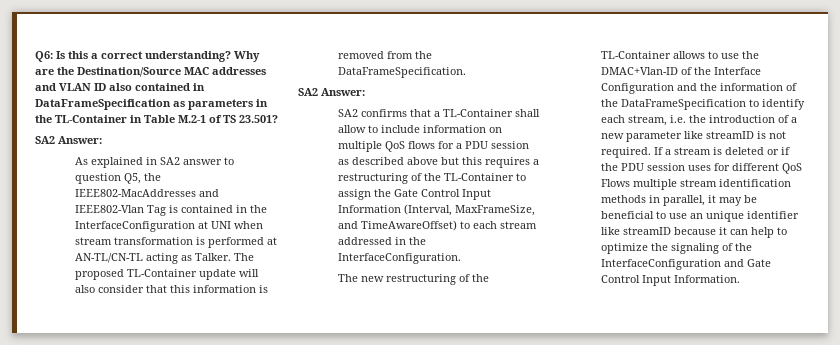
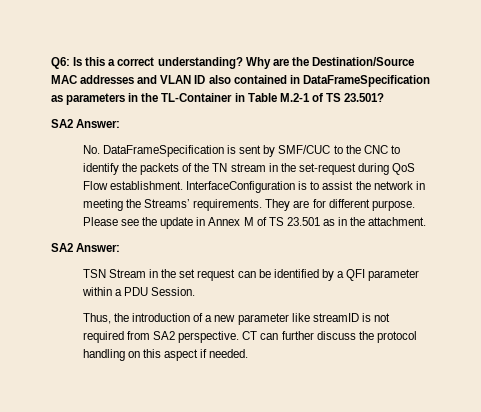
[75,157,235,168] [75,173,162,184] [75,189,220,197] [75,205,268,216] [75,221,264,232] [75,237,278,248] [75,253,255,264] [75,269,260,280] [75,285,269,293] [338,51,433,59] [338,67,467,78] [298,88,365,96] [338,109,541,117] [338,125,503,133] [338,141,530,152] [338,157,540,168] [338,173,527,184] [338,189,492,200] [338,204,536,216] [338,220,538,231] [338,237,427,245] [338,253,462,264] [338,274,490,285] [601,51,760,59] [601,67,762,75] [601,83,798,94] [601,99,806,110] [601,115,687,126] As explained in SA2 answer to question Q5, the IEEE802-MacAddresses and IEEE802-Vlan Tag is contained in the InterfaceConfiguration at UNI when stream transformation is performed at AN-TL/CN-TL acting as Talker. The proposed TL-Container update will also consider that this information is removed from the DataFrameSpecification. // SA2 Answer: // SA2 confirms that a TL-Container shall allow to include information on multiple QoS flows for a PDU session as described above but this requires a restructuring of the TL-Container to assign the Gate Control Input Information (Interval, MaxFrameSize, and TimeAwareOffset) to each stream addressed in the InterfaceConfiguration. // The new restructuring of the TL-Container allows to use the DMAC+Vlan-ID of the Interface Configuration and the information of the DataFrameSpecification to identify each stream, i.e. -> [82,145,400,157] [82,163,416,175] [82,181,425,193] [82,199,415,211] [82,217,427,229] [51,243,121,252] [82,269,420,281] [81,287,196,296] [82,313,111,324] No. DataFrameSpecification is sent by SMF/CUC to the CNC to identify the packets of the TN stream in the set-request during QoS Flow establishment. InterfaceConfiguration is to assist the network in meeting the Streams’ requirements. They are for different purpose. Please see the update in Annex M of TS 23.501 as in the attachment. // SA2 Answer: // TSN Stream in the set request can be identified by a QFI parameter within a PDU Session. // Thus,
[601,147,791,158] [601,163,803,174] [601,179,792,190] [601,195,758,206] [601,211,800,222] [601,227,788,238] [601,243,753,254] [601,259,772,270] [601,275,741,286] required. If a stream is deleted or if the PDU session uses for different QoS Flows multiple stream identification methods in parallel, it may be beneficial to use an unique identifier like streamID because it can help to optimize the signaling of the InterfaceConfiguration and Gate Control Input Information. -> [82,331,417,343] [82,349,249,361] required from SA2 perspective. CT can further discuss the protocol handling on this aspect if needed.

